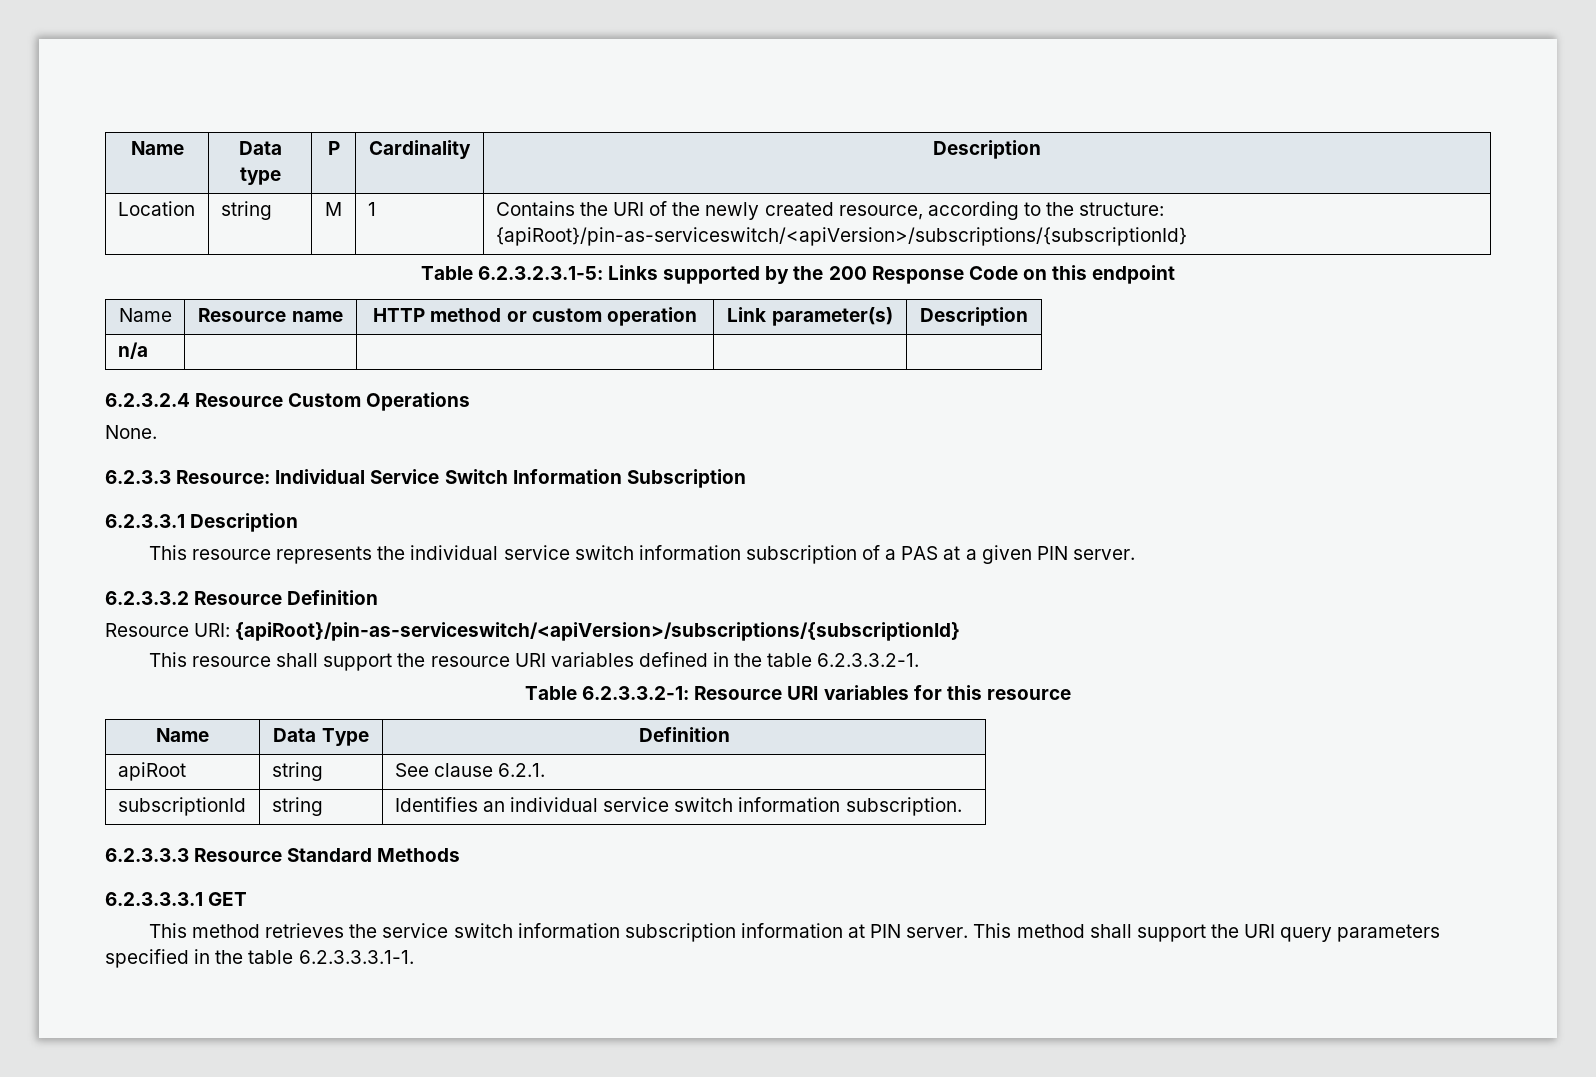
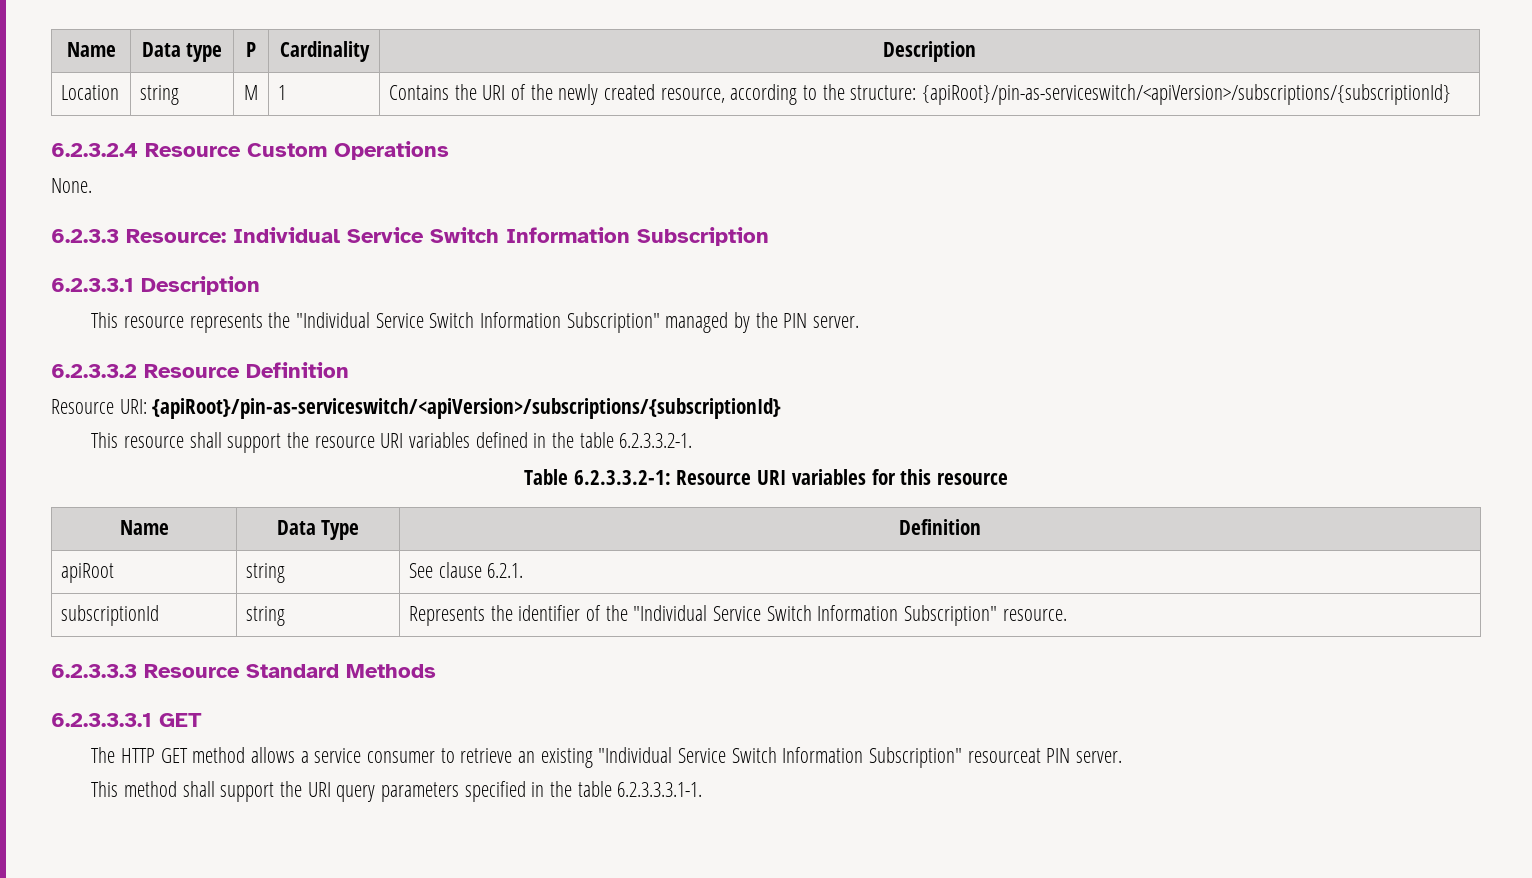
[420,265,1176,284] [118,308,172,322] [198,308,343,322] [373,307,697,326] [727,307,893,326] [920,307,1028,326] [117,342,148,359] // Table 6.2.3.2.3.1-5: Links supported by the 200 Response Code on this endpoint // Name | Resource name | HTTP method or custom operation | Link parameter(s) | Description // n/a | | | | -> (1452, 94) none
[410,545,1032,564] individual service switch information subscription of a PAS at a given -> [296,312,778,333] "Individual Service Switch Information Subscription" managed by the
[394,797,962,816] Identifies an individual service switch information subscription. -> [409,605,1067,626] Represents the identifier of the "Individual Service Switch Information Subscription" resource.
[148,923,969,942] This method retrieves the service switch information subscription information at PIN server. -> [91,747,1123,768] The HTTP GET method allows a service consumer to retrieve an existing "Individual Service Switch Information Subscription" resourceat PIN server. //

